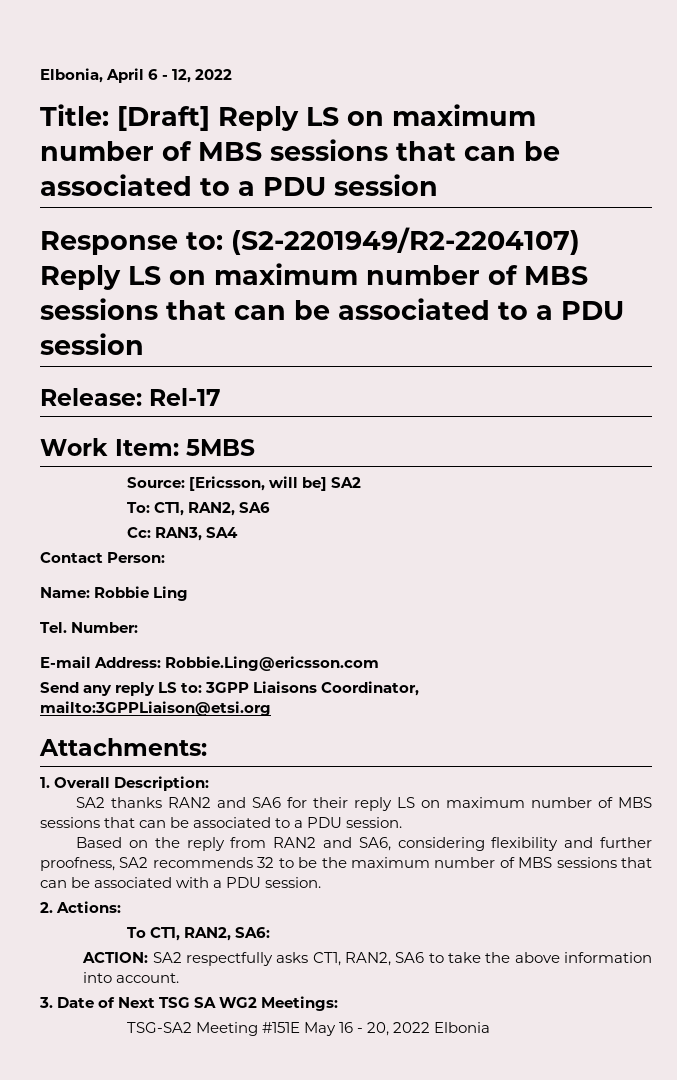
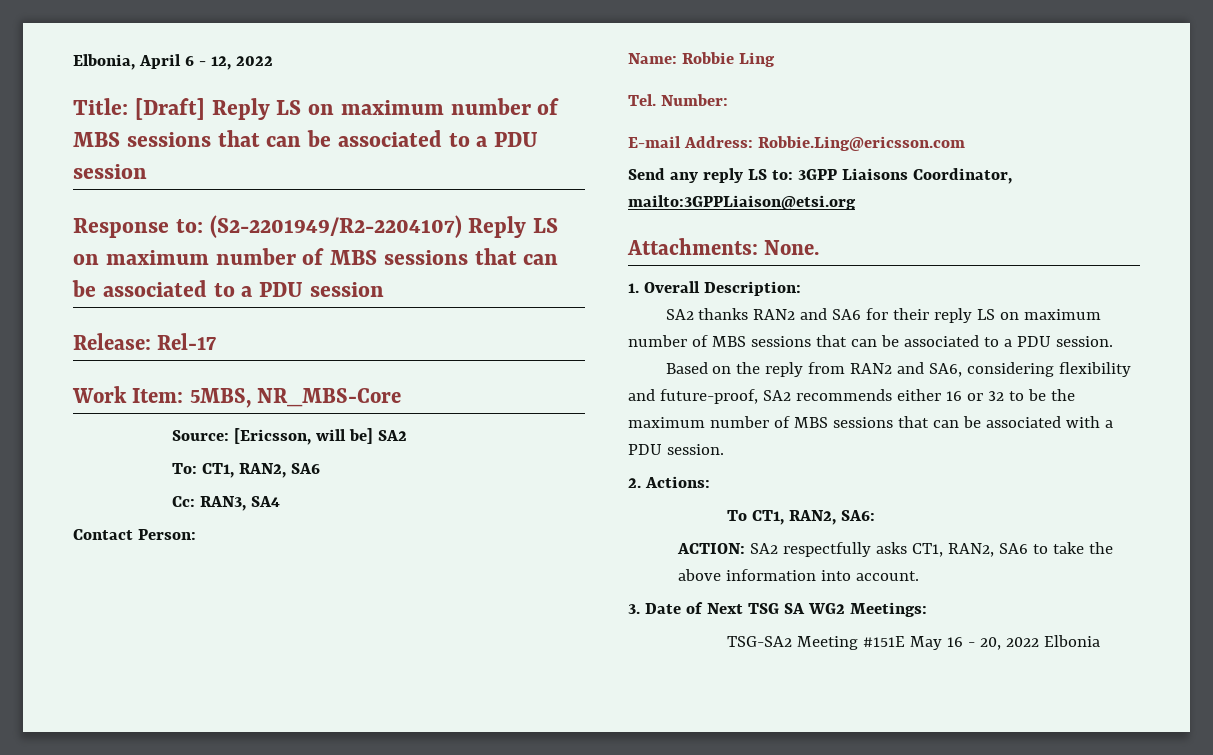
[186,439,255,456] 5MBS -> [189,388,402,408] 5MBS, NR_MBS-Core
(207, 747) none -> [764,240,820,255] None.
[600,837,652,848] [40,857,253,871] further proofness, SA2 recommends -> [659,389,983,404] future-proof, SA2 recommends either 16 or

